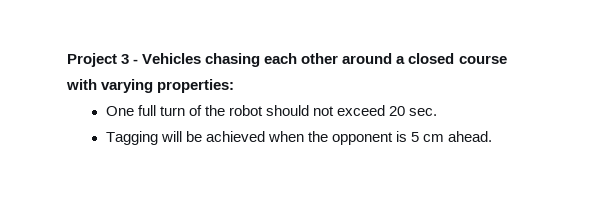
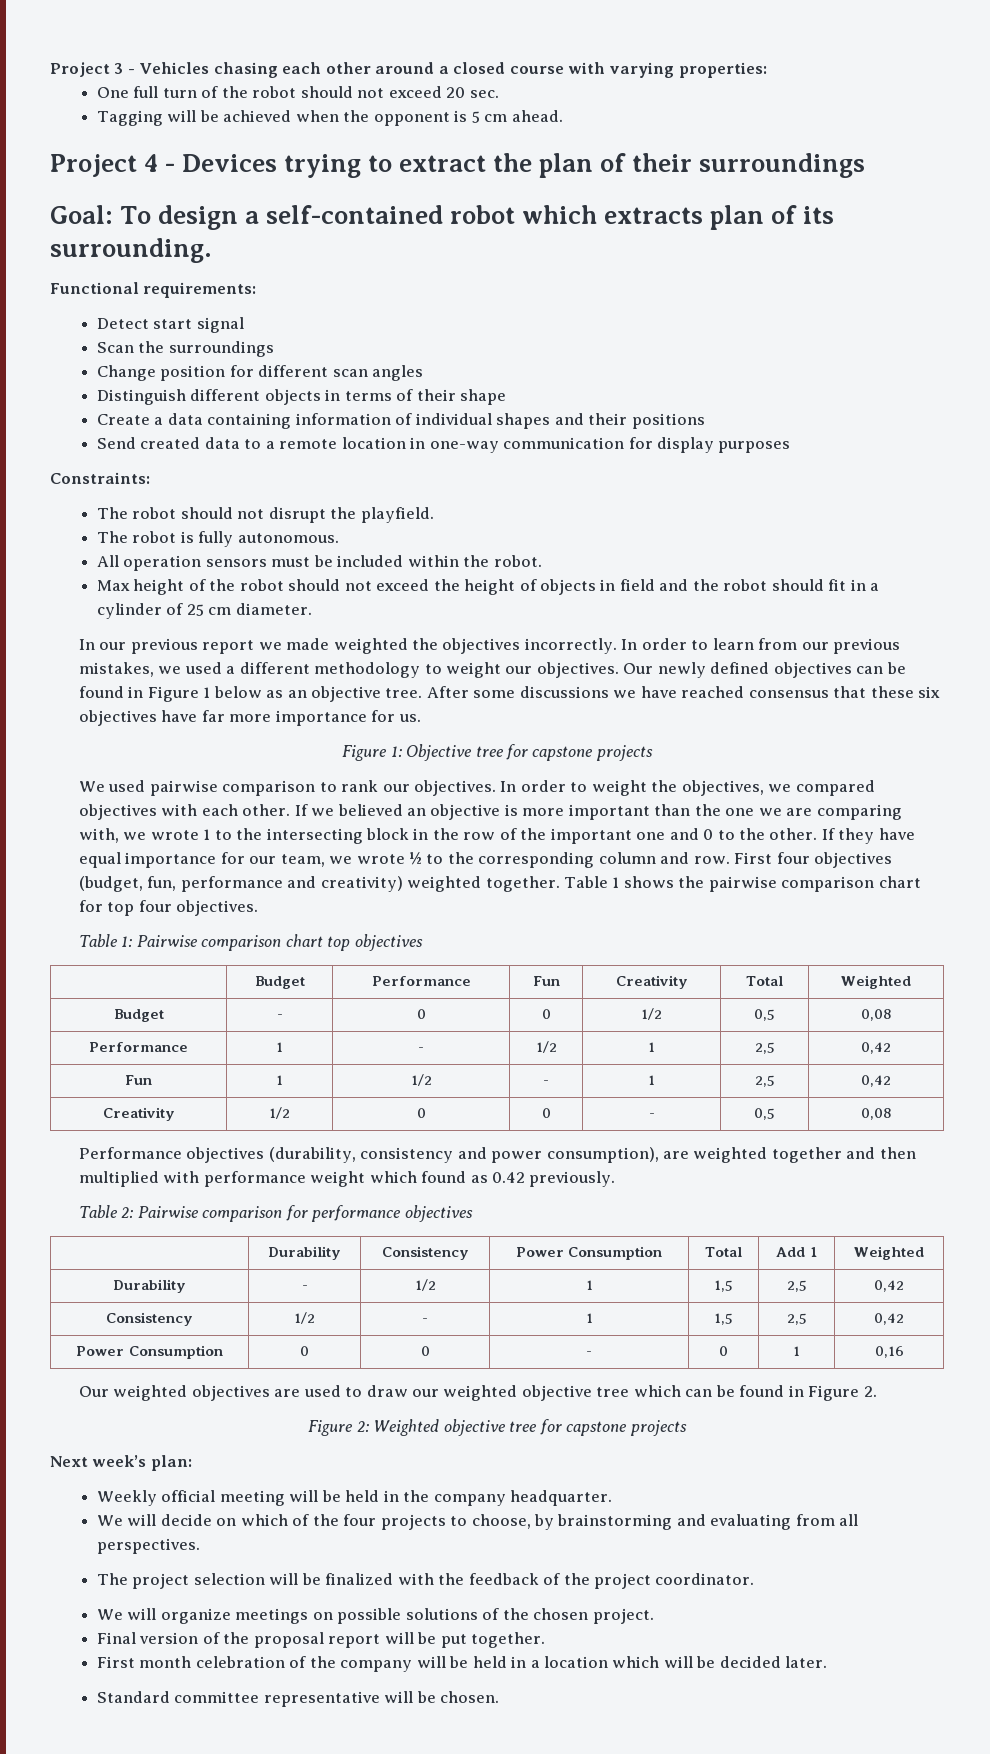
(493, 136) none -> [50,153,866,178] [50,205,835,230] [50,238,212,263] [50,282,257,298] [96,317,244,333] [96,341,274,357] [96,365,424,381] [96,389,507,405] [96,413,705,429] [96,437,791,453] [50,472,150,484] [96,507,434,523] [96,531,339,547] [96,555,542,571] [96,579,880,595] [96,603,312,619] [78,638,901,654] [78,662,906,678] [78,686,941,702] [78,710,421,726] [342,744,653,761] [78,780,875,796] [78,804,902,820] [78,828,915,844] [78,852,893,868] [78,876,921,892] [78,900,259,916] [78,934,423,951] [254,976,305,989] [371,976,471,986] [532,976,560,986] [615,975,688,989] [746,976,784,986] [841,975,911,989] [113,1009,164,1022] [276,1014,283,1019] [416,1009,426,1019] [541,1009,551,1019] [641,1008,662,1020] [754,1009,775,1021] [860,1009,892,1021] [89,1042,188,1052] [276,1042,283,1052] [418,1047,424,1052] [535,1041,557,1053] [648,1042,655,1052] [754,1042,775,1054] [861,1042,891,1054] [125,1075,152,1085] [276,1075,283,1085] [410,1074,432,1086] [543,1080,549,1085] [648,1075,655,1085] [754,1075,775,1087] [861,1075,891,1087] [102,1107,175,1121] [269,1107,290,1119] [416,1108,426,1118] [541,1108,551,1118] [648,1113,655,1118] [754,1108,775,1120] [860,1108,892,1120] [78,1147,916,1163] [78,1171,616,1187] [78,1205,473,1222] [268,1246,341,1260] [381,1246,469,1260] [515,1246,663,1260] [705,1247,743,1257] [776,1247,817,1257] [854,1246,924,1260] [113,1279,186,1293] [301,1285,308,1290] [414,1279,436,1291] [585,1280,593,1290] [714,1280,733,1292] [786,1280,807,1292] [874,1280,904,1292] [106,1312,193,1326] [294,1312,315,1324] [422,1318,428,1323] [585,1313,593,1323] [714,1313,733,1325] [786,1313,807,1325] [874,1313,904,1325] [76,1345,223,1359] [300,1346,309,1356] [420,1346,430,1356] [586,1351,592,1356] [719,1346,728,1356] [793,1346,800,1356] [874,1346,904,1358] [78,1385,877,1401] [308,1419,687,1436] [50,1455,192,1471] [96,1490,613,1506] [96,1514,859,1530] [96,1538,200,1554] [96,1573,755,1589] [96,1608,654,1624] [96,1632,546,1648] [96,1656,828,1672] [96,1691,500,1707] // Project 4 - Devices trying to extract the plan of their surroundings // Goal: To design a self-contained robot which extracts plan of its surrounding. // Functional requirements: // Detect start signal // Scan the surroundings // Change position for different scan angles // Distinguish different objects in terms of their shape // Create a data containing information of individual shapes and their positions // Send created data to a remote location in one-way communication for display purposes // Constraints: // The robot should not disrupt the playfield. // The robot is fully autonomous. // All operation sensors must be included within the robot. // Max height of the robot should not exceed the height of objects in field and the robot should fit in a cylinder of 25 cm diameter. // In our previous report we made weighted the objectives incorrectly. In order to learn from our previous mistakes, we used a different methodology to weight our objectives. Our newly defined objectives can be found in Figure 1 below as an objective tree. After some discussions we have reached consensus that these six objectives have far more importance for us. // Figure 1: Objective tree for capstone projects // We used pairwise comparison to rank our objectives. In order to weight the objectives, we compared objectives with each other. If we believed an objective is more important than the one we are comparing with, we wrote 1 to the intersecting block in the row of the important one and 0 to the other. If they have equal importance for our team, we wrote ½ to the corresponding column and row. First four objectives (budget, fun, performance and creativity) weighted together. Table 1 shows the pairwise comparison chart for top four objectives. // Table 1: Pairwise comparison chart top objectives // | Budget | Performance | Fun | Creativity | Total | Weighted // Budget | - | 0 | 0 | 1/2 | 0,5 | 0,08 // Performance | 1 | - | 1/2 | 1 | 2,5 | 0,42 // Fun | 1 | 1/2 | - | 1 | 2,5 | 0,42 // Creativity | 1/2 | 0 | 0 | - | 0,5 | 0,08 // Performance objectives (durability, consistency and power consumption), are weighted together and then multiplied with performance weight which found as 0.42 previously. // Table 2: Pairwise comparison for performance objectives // | Durability | Consistency | Power Consumption | Total | Add 1 | Weighted // Durability | - | 1/2 | 1 | 1,5 | 2,5 | 0,42 // Consistency | 1/2 | - | 1 | 1,5 | 2,5 | 0,42 // Power Consumption | 0 | 0 | - | 0 | 1 | 0,16 // Our weighted objectives are used to draw our weighted objective tree which can be found in Figure 2. // Figure 2: Weighted objective tree for capstone projects // Next week’s plan: // Weekly official meeting will be held in the company headquarter. // We will decide on which of the four projects to choose, by brainstorming and evaluating from all perspectives. // The project selection will be finalized with the feedback of the project coordinator. // We will organize meetings on possible solutions of the chosen project. // Final version of the proposal report will be put together. // First month celebration of the company will be held in a location which will be decided later. // Standard committee representative will be chosen.

